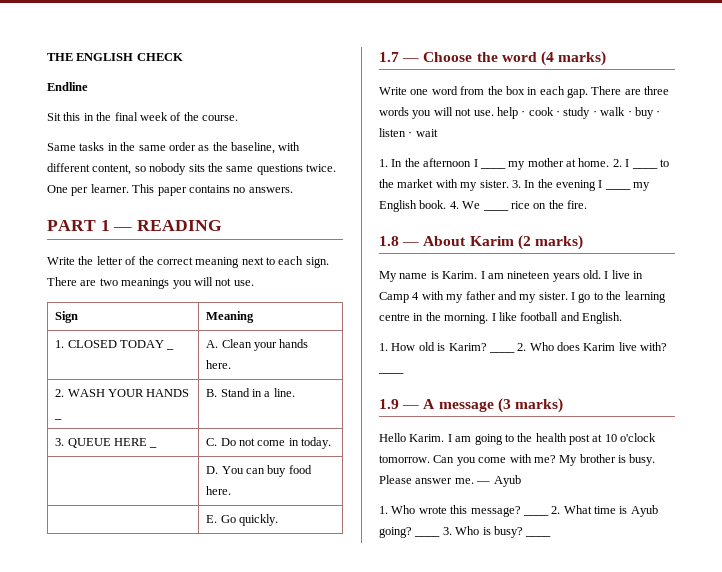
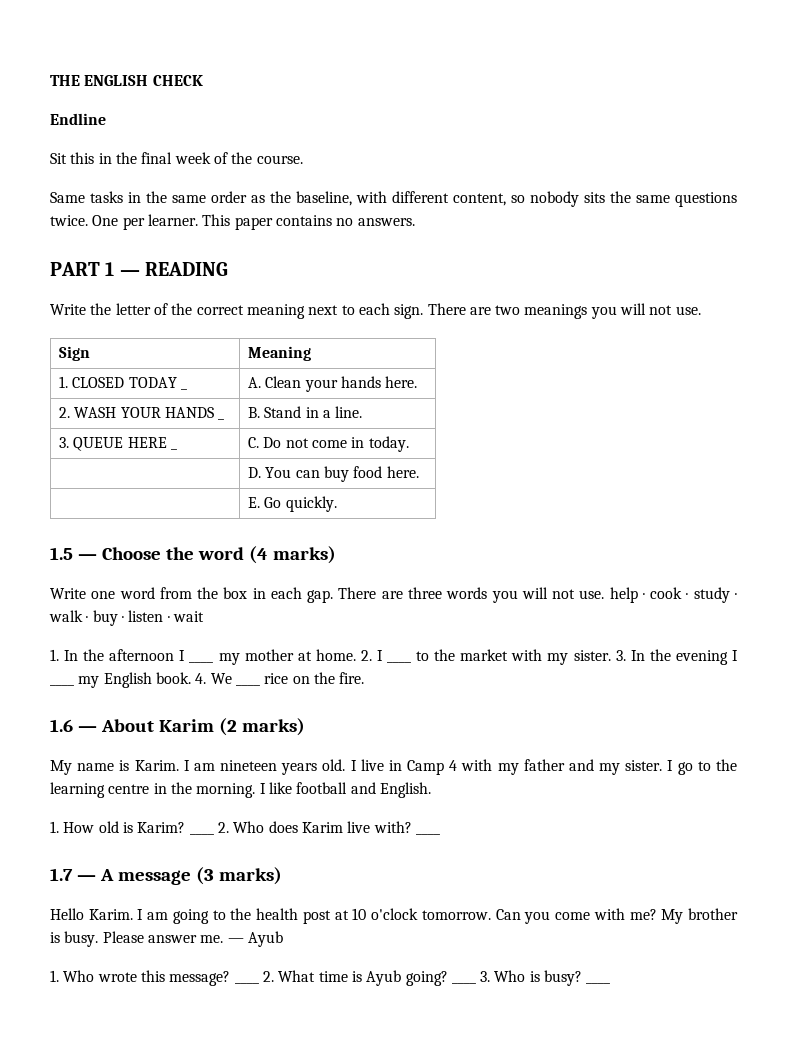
[379,52,399,62] 1.7 -> [50,547,73,560] 1.5
[379,236,399,246] 1.8 -> [50,719,73,732] 1.6
[379,399,399,409] 1.9 -> [50,868,73,881] 1.7

